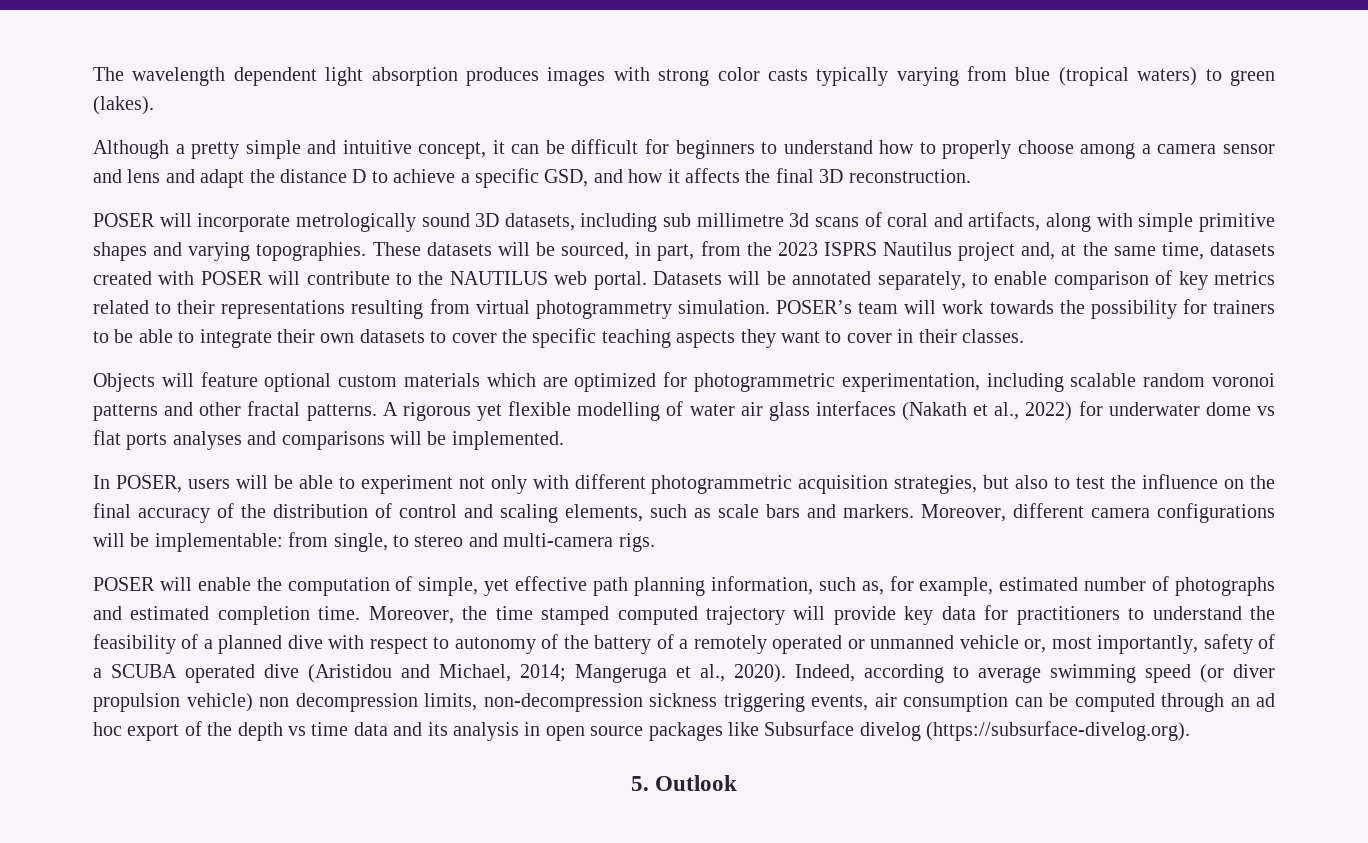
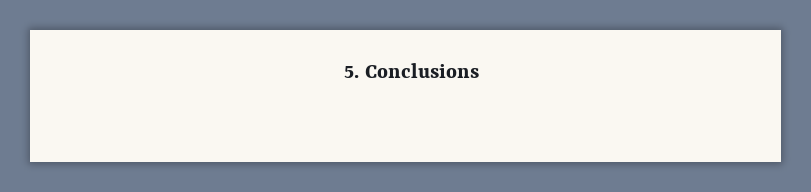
[93,66,1276,86] [93,96,154,115] [93,139,1275,159] [93,168,971,188] [93,212,1275,232] [93,241,1275,261] [93,270,1275,290] [93,299,1275,319] [93,328,1024,348] [93,372,1275,392] [93,401,1275,421] [93,430,564,450] [93,474,1276,494] [93,503,1275,523] [93,532,655,552] [93,576,1275,596] [93,605,1275,625] [93,634,1276,654] [93,664,1275,683] [93,693,1275,712] [93,721,1191,741] [630,775,738,791] The wavelength dependent light absorption produces images with strong color casts typically varying from blue (tropical waters) to green (lakes). // Although a pretty simple and intuitive concept, it can be difficult for beginners to understand how to properly choose among a camera sensor and lens and adapt the distance D to achieve a specific GSD, and how it affects the final 3D reconstruction. // POSER will incorporate metrologically sound 3D datasets, including sub millimetre 3d scans of coral and artifacts, along with simple primitive shapes and varying topographies. These datasets will be sourced, in part, from the 2023 ISPRS Nautilus project and, at the same time, datasets created with POSER will contribute to the NAUTILUS web portal. Datasets will be annotated separately, to enable comparison of key metrics related to their representations resulting from virtual photogrammetry simulation. POSER’s team will work towards the possibility for trainers to be able to integrate their own datasets to cover the specific teaching aspects they want to cover in their classes. // Objects will feature optional custom materials which are optimized for photogrammetric experimentation, including scalable random voronoi patterns and other fractal patterns. A rigorous yet flexible modelling of water air glass interfaces (Nakath et al., 2022) for underwater dome vs flat ports analyses and comparisons will be implemented. // In POSER, users will be able to experiment not only with different photogrammetric acquisition strategies, but also to test the influence on the final accuracy of the distribution of control and scaling elements, such as scale bars and markers. Moreover, different camera configurations will be implementable: from single, to stereo and multi-camera rigs. // POSER will enable the computation of simple, yet effective path planning information, such as, for example, estimated number of photographs and estimated completion time. Moreover, the time stamped computed trajectory will provide key data for practitioners to understand the feasibility of a planned dive with respect to autonomy of the battery of a remotely operated or unmanned vehicle or, most importantly, safety of a SCUBA operated dive (Aristidou and Michael, 2014; Mangeruga et al., 2020). Indeed, according to average swimming speed (or diver propulsion vehicle) non decompression limits, non-decompression sickness triggering events, air consumption can be computed through an ad hoc export of the depth vs time data and its analysis in open source packages like Subsurface divelog (https://subsurface-divelog.org). // 5. Outlook -> [343,63,480,78] 5. Conclusions

